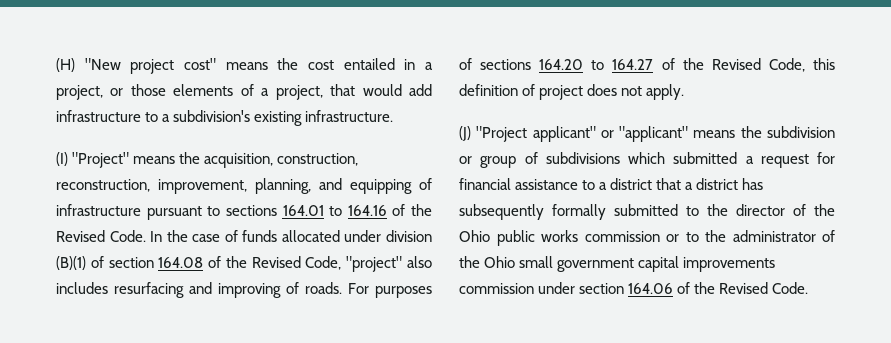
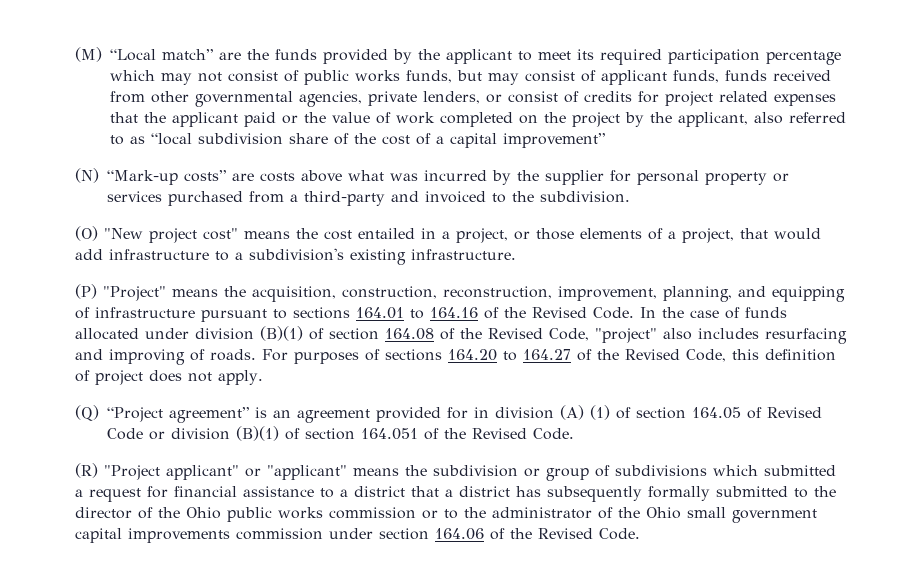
[56,58,75,72] (H) -> [75,47,841,65] [110,70,831,85] [110,91,836,107] [110,112,846,127] [110,133,605,148] [75,168,789,185] [107,191,630,206] [75,226,98,241] (M) “Local match” are the funds provided by the applicant to meet its required participation percentage which may not consist of public works funds, but may consist of applicant funds, funds received from other governmental agencies, private lenders, or consist of credits for project related expenses that the applicant paid or the value of work completed on the project by the applicant, also referred to as “local subdivision share of the cost of a capital improvement” // (N) “Mark-up costs” are costs above what was incurred by the supplier for personal property or services purchased from a third-party and invoiced to the subdivision. // (O)
[56,152,68,166] (I) -> [75,284,97,299] (P)
[459,126,471,141] (J) -> [75,405,822,423] [107,426,574,441] [75,463,98,478] (Q) “Project agreement” is an agreement provided for in division (A) (1) of section 164.05 of Revised Code or division (B)(1) of section 164.051 of the Revised Code. // (R)

